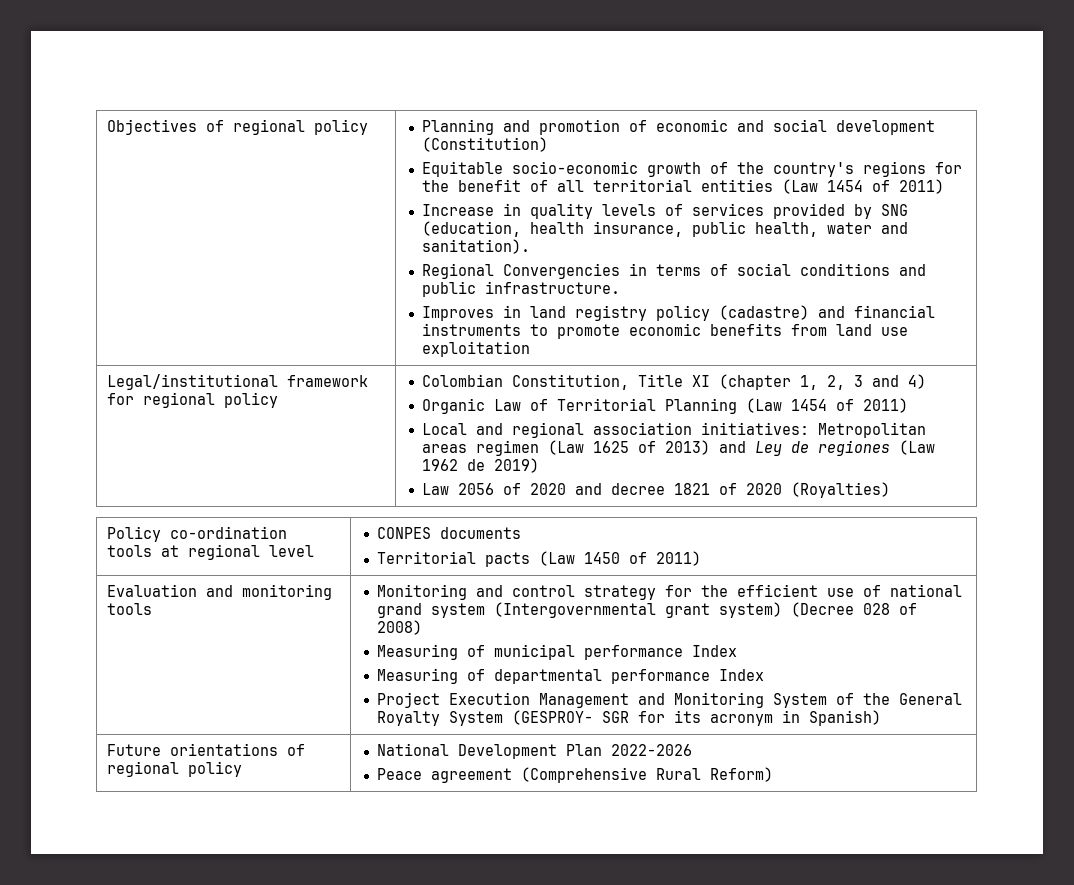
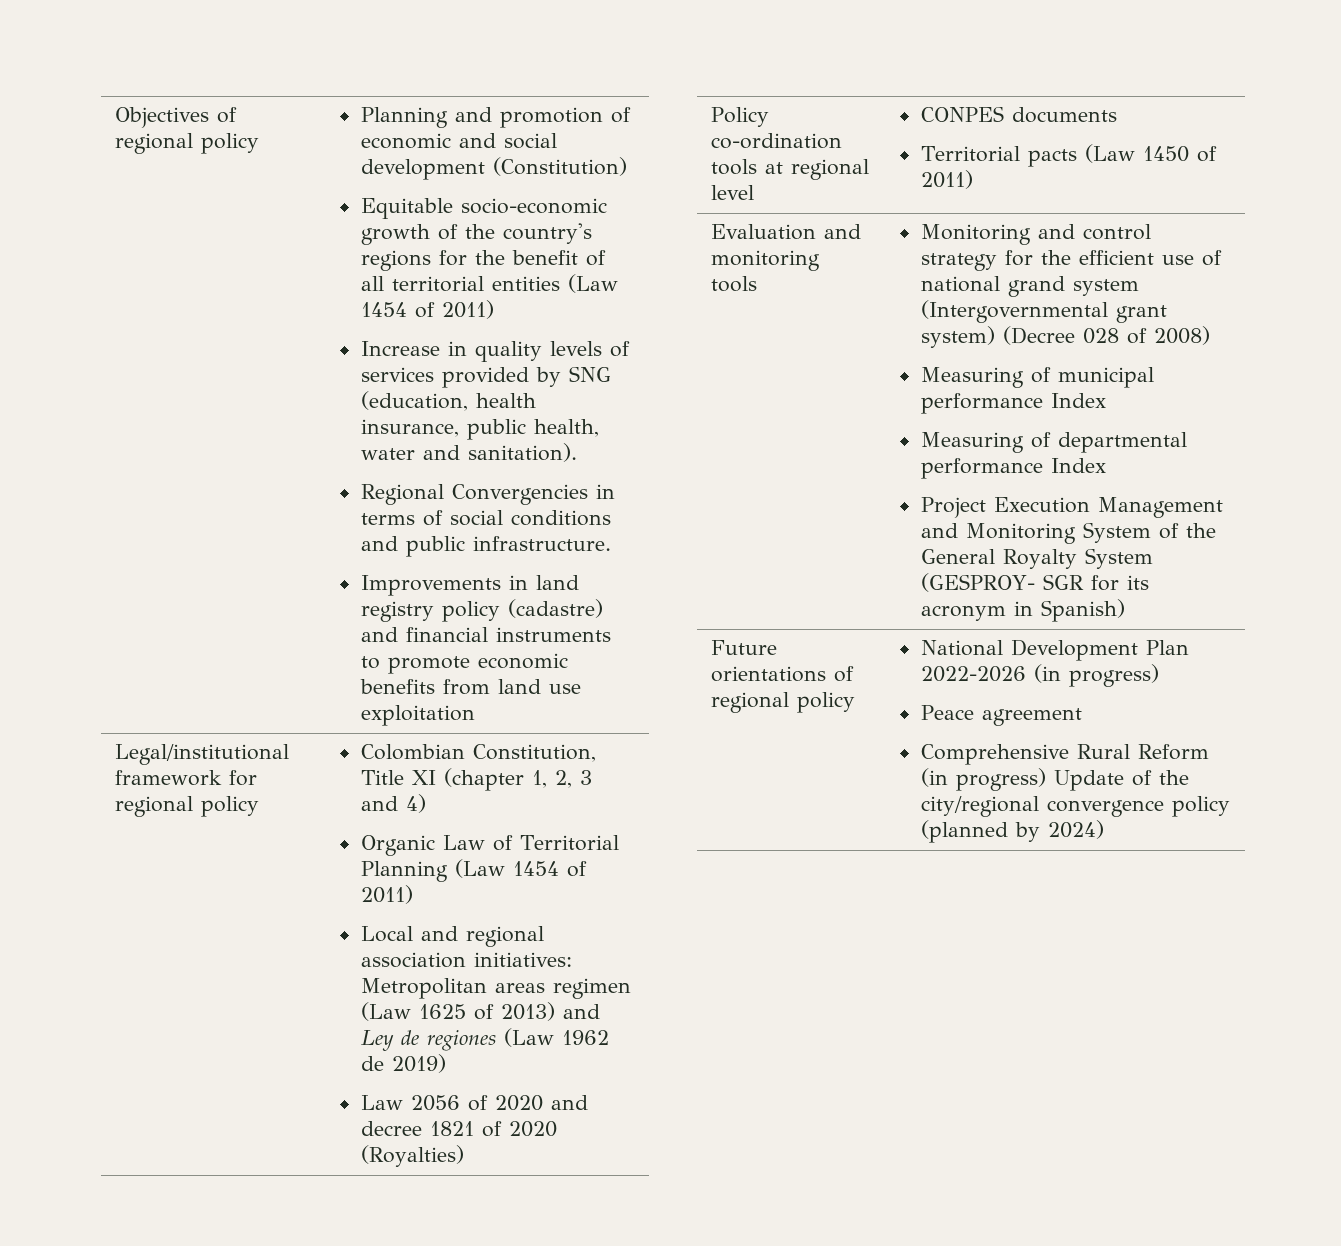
[422,306,495,321] Improves -> [360,575,501,596] Improvements
(693, 750) none -> [1033,664,1159,687] (in progress)
[521,767,774,783] (Comprehensive Rural Reform) -> [920,744,1209,765] [920,768,1189,791] [920,796,1230,817] [920,820,1104,843] // Comprehensive Rural Reform (in progress) Update of the city/regional convergence policy (planned by 2024)

